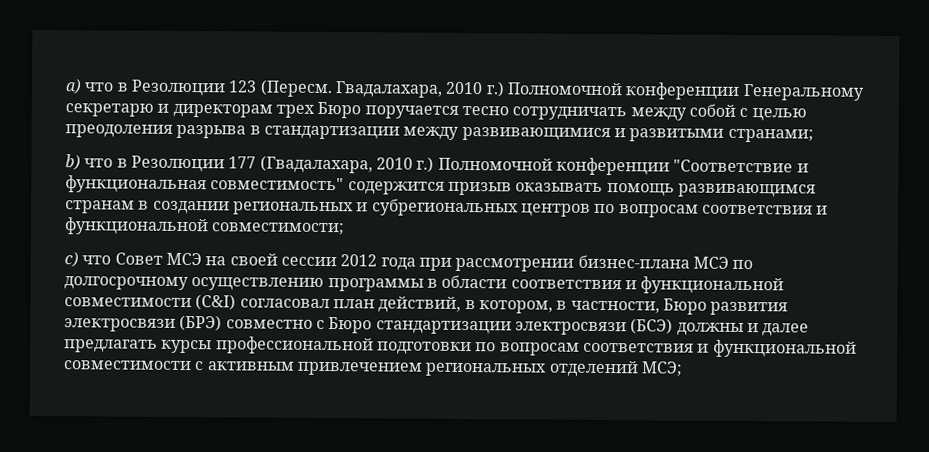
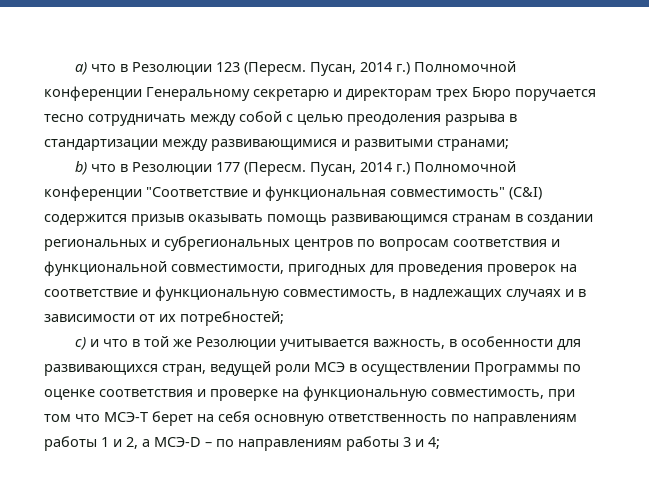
[334,81,484,98] Гвадалахара, 2010 -> [309,62,392,76] Пусан, 2014
[259,155,413,174] (Гвадалахара, 2010 -> [243,162,392,176] (Пересм. Пусан, 2014
(345, 184) none -> [509,187,542,200] (C&I)
[211,222,346,236] [64,251,754,272] [64,274,785,295] [64,294,789,316] [64,314,810,337] [64,336,857,358] [63,360,683,378] совместимости; // c) что Совет МСЭ на своей сессии 2012 года при рассмотрении бизнес-плана МСЭ по долгосрочному осуществлению программы в области соответствия и функциональной совместимости (C&I) согласовал план действий, в котором, в частности, Бюро развития электросвязи (БРЭ) совместно с Бюро стандартизации электросвязи (БСЭ) должны и далее предлагать курсы профессиональной подготовки по вопросам соответствия и функциональной совместимости с активным привлечением региональных отделений МСЭ; -> [171,264,577,276] [44,286,586,301] [44,311,284,326] [74,336,581,351] [44,361,581,376] [44,386,575,401] [44,411,577,426] [44,436,440,451] совместимости, пригодных для проведения проверок на соответствие и функциональную совместимость, в надлежащих случаях и в зависимости от их потребностей; // c) и что в той же Резолюции учитывается важность, в особенности для развивающихся стран, ведущей роли МСЭ в осуществлении Программы по оценке соответствия и проверке на функциональную совместимость, при том что МСЭ-Т берет на себя основную ответственность по направлениям работы 1 и 2, а МСЭ-D – по направлениям работы 3 и 4;

